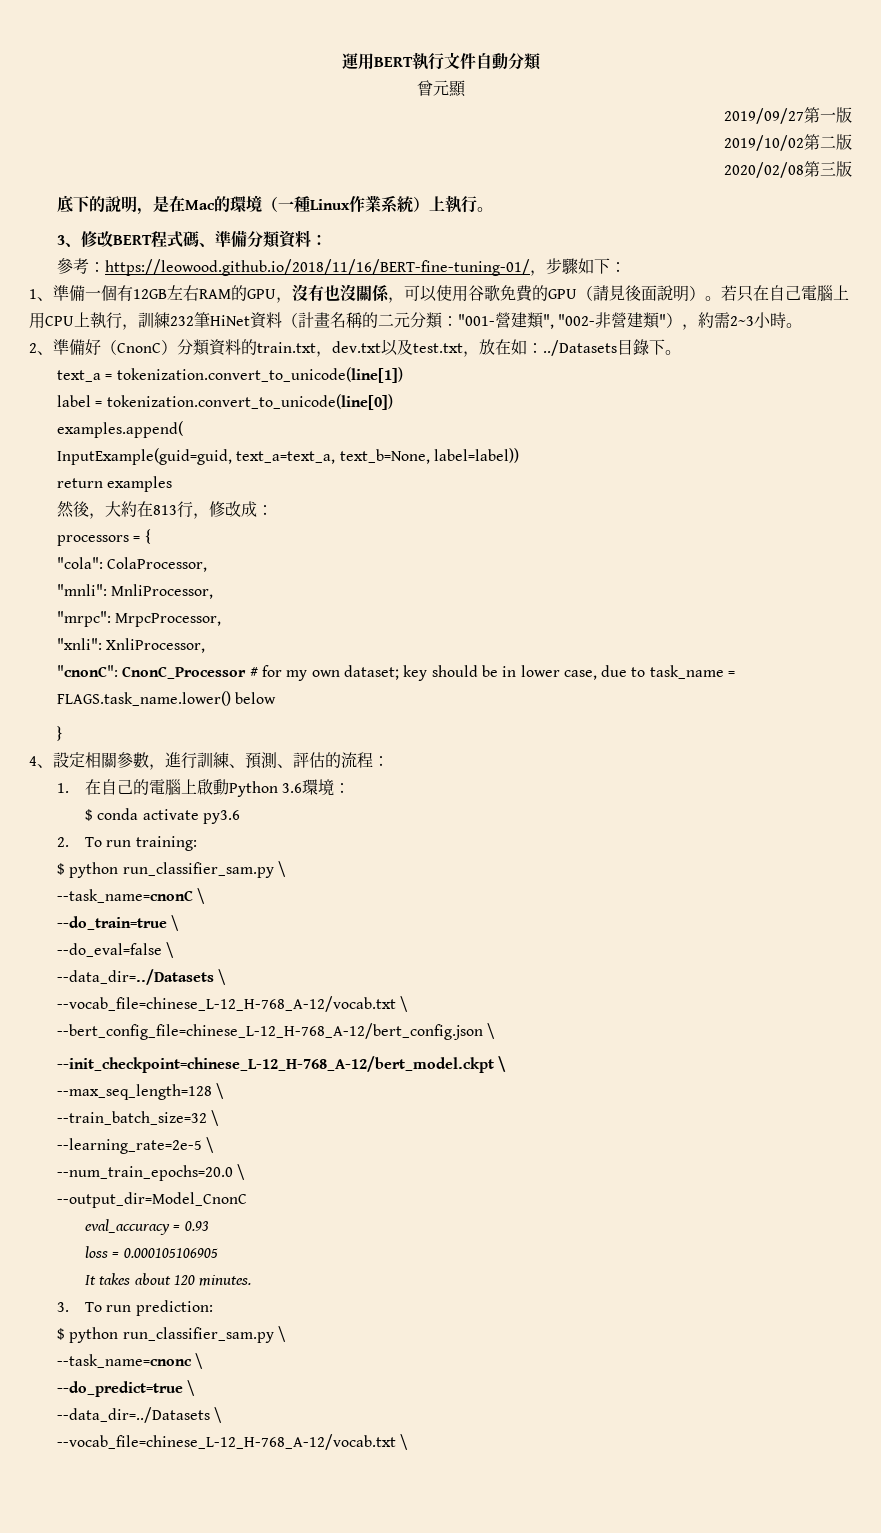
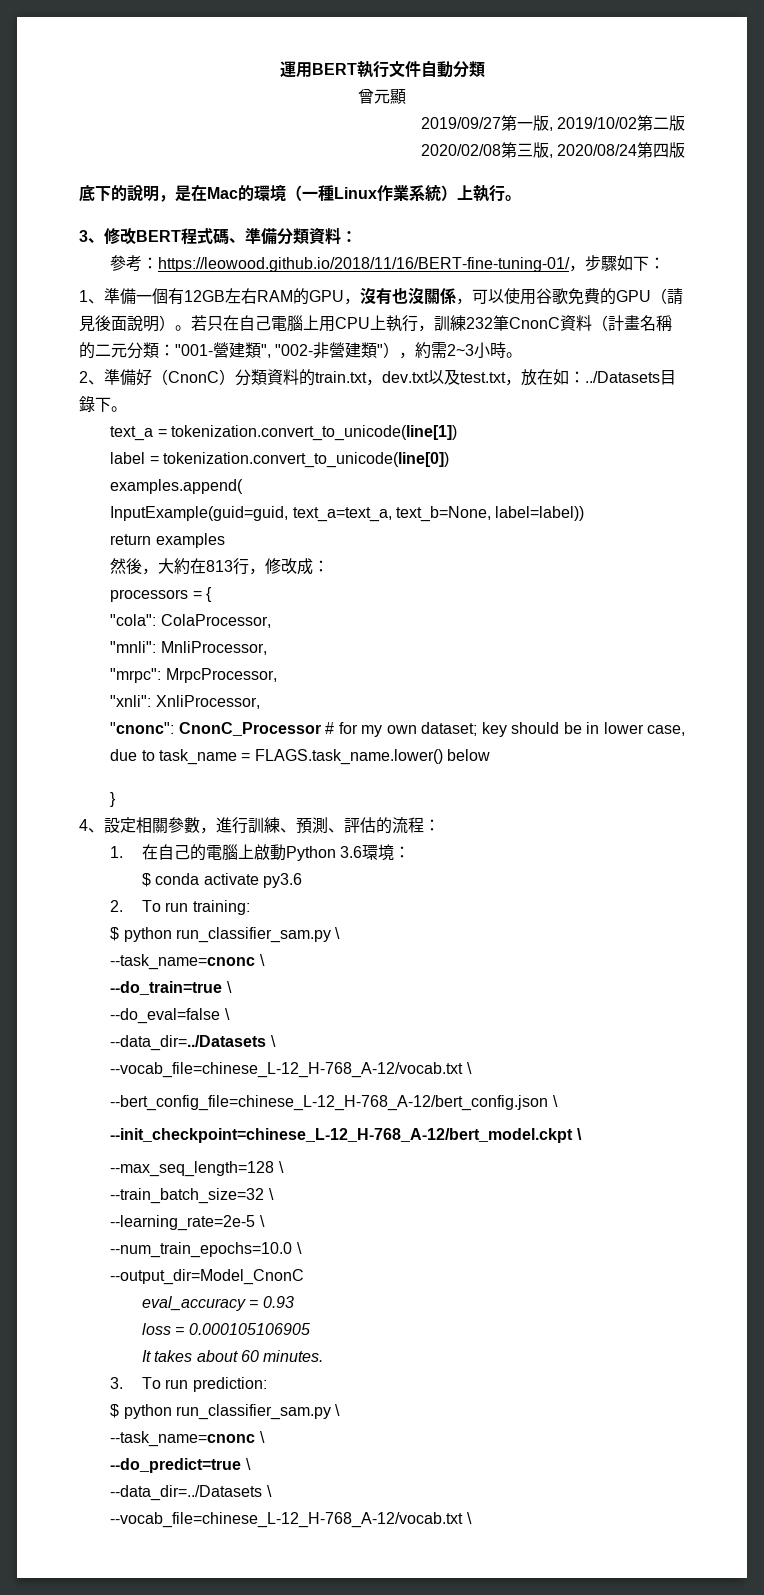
(852, 115) // -> [548,127,553,131] ,
(852, 169) none -> [548,142,685,158] , 2020/08/24第四版
[210,315,250,326] HiNet -> [509,317,560,329] CnonC
[56,665,118,677] "cnonC": -> [110,722,175,734] "cnonc":
[56,889,193,903] --task_name=cnonC -> [110,954,256,970] --task_name=cnonc
[56,1165,233,1181] --num_train_epochs=20.0 -> [110,1242,293,1258] --num_train_epochs=10.0
[173,1275,195,1285] 120 -> [240,1350,259,1362] 60

